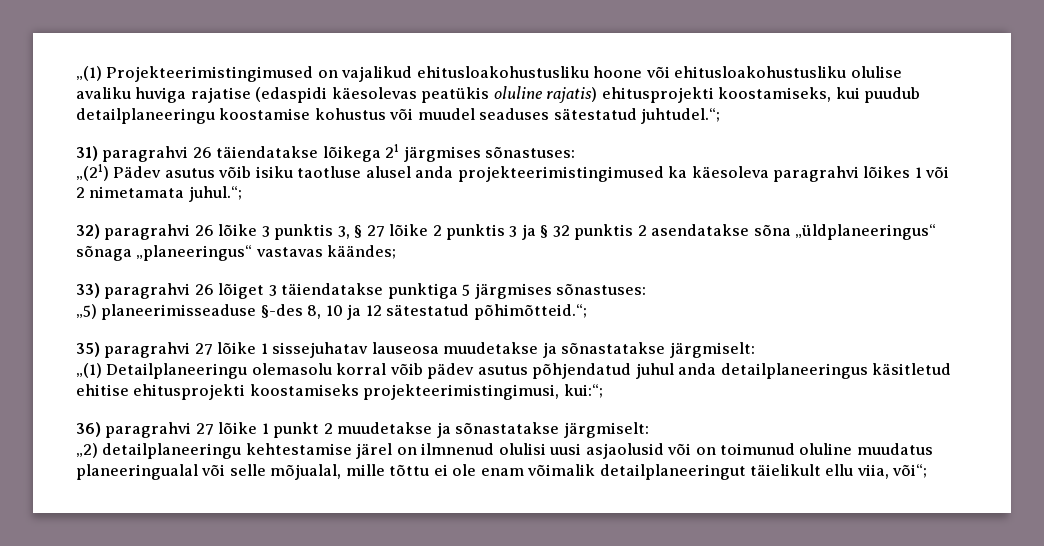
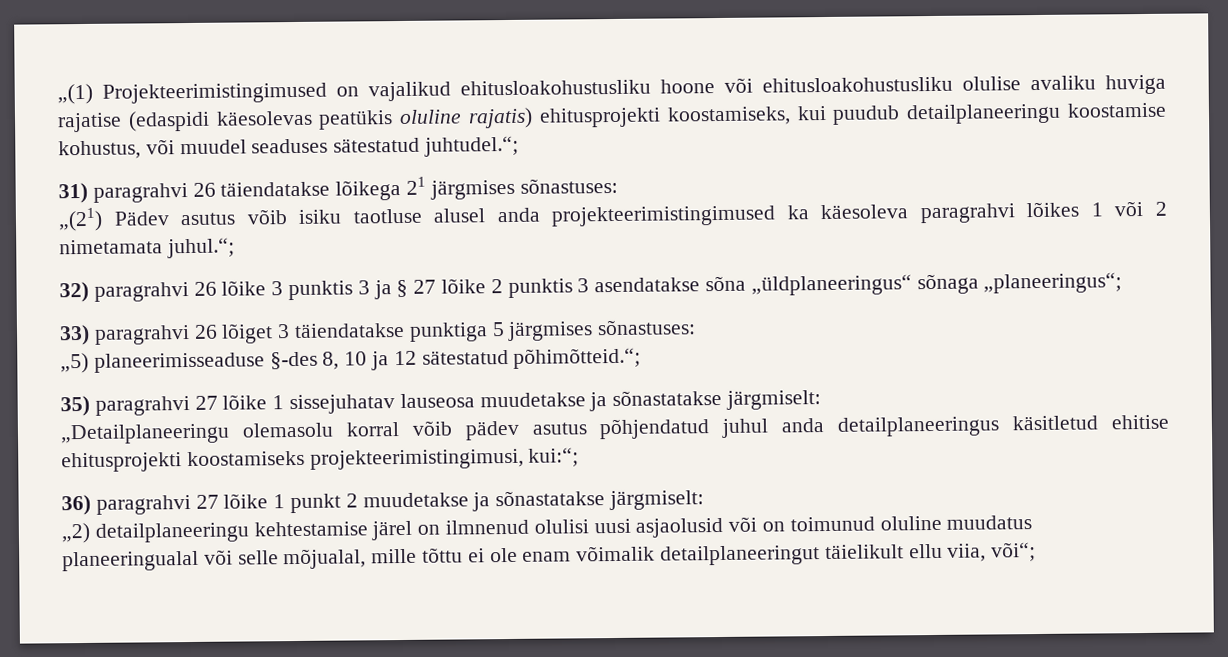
[314,108,386,120] kohustus -> [58,140,141,160] kohustus,
[337,226,350,239] 3, -> [357,280,392,300] 3 ja
[521,224,647,240] ja § 32 punktis 2 -> (590, 285) none
[136,245,397,261] „planeeringus“ vastavas käändes; -> [983,272,1123,294] „planeeringus“;
[76,363,248,379] „(1) Detailplaneeringu -> [60,423,230,445] „Detailplaneeringu

